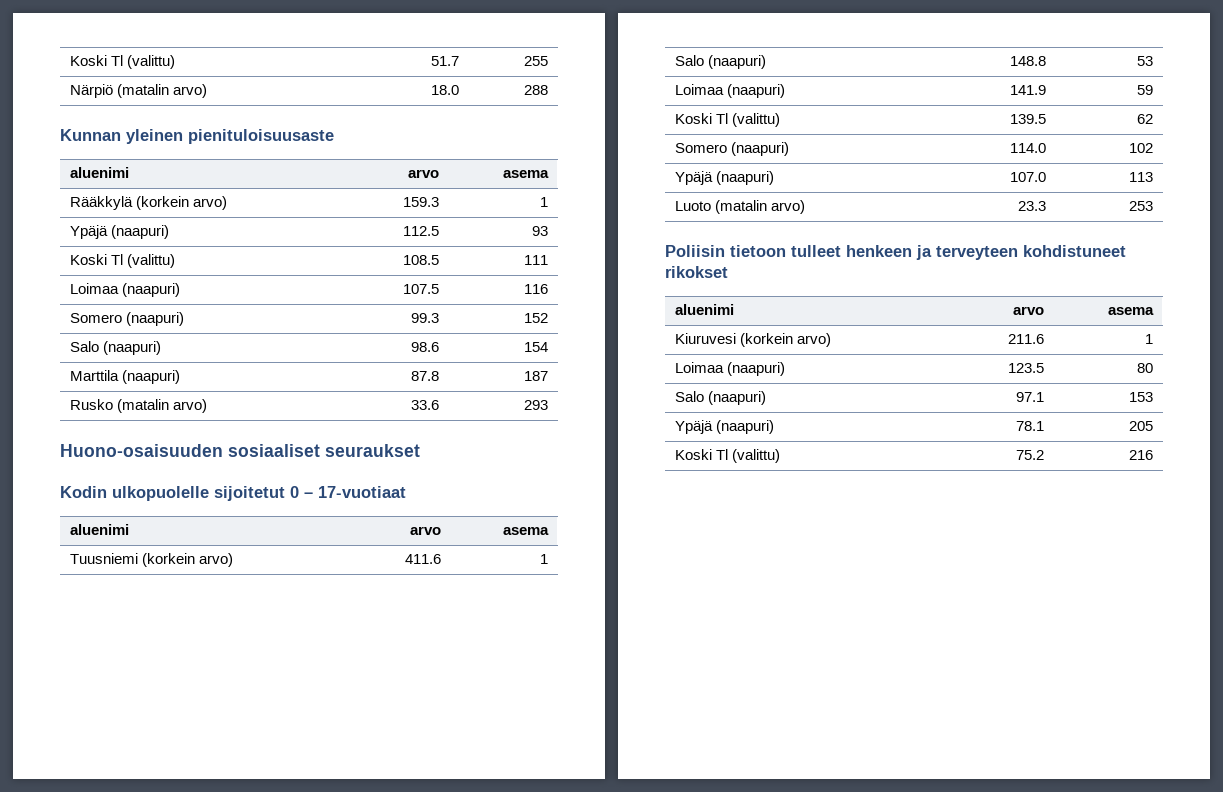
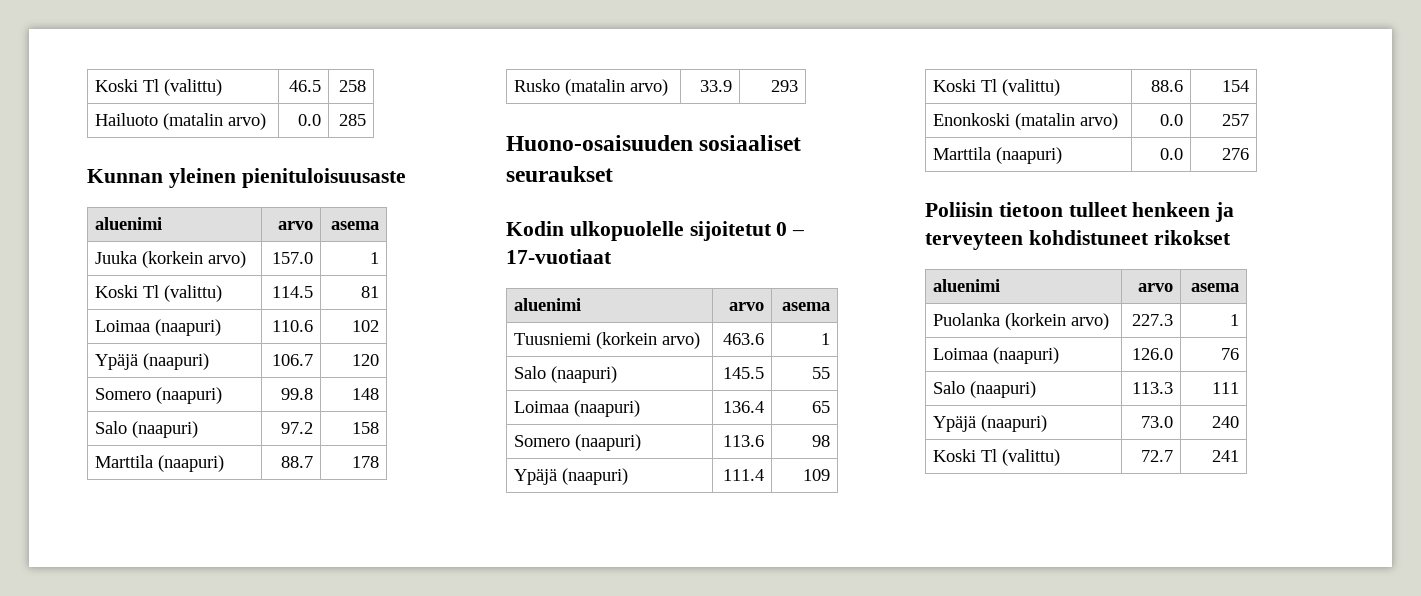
[70,55,176,69] [430,56,459,66] [523,56,548,66] [70,84,208,98] [430,85,459,95] [523,85,548,95] Koski Tl (valittu) | 51.7 | 255 // Närpiö (matalin arvo) | 18.0 | 288 -> [95,79,223,96] [288,80,321,92] [338,80,366,92] [95,113,267,130] [297,114,321,126] [338,114,366,126] Koski Tl (valittu) | 46.5 | 258 // Hailuoto (matalin arvo) | 0.0 | 285
[70,196,228,210] [402,197,439,207] [539,197,548,207] [70,225,170,239] [402,226,439,236] [531,226,548,236] [70,254,176,268] [402,255,439,265] [523,255,548,265] [70,283,181,297] [402,284,439,294] [523,284,548,294] [70,312,185,326] [410,313,439,323] [523,313,548,323] [70,341,162,355] [410,342,439,352] [523,342,548,352] [70,370,181,384] [410,371,439,381] [523,371,548,381] Rääkkylä (korkein arvo) | 159.3 | 1 // Ypäjä (naapuri) | 112.5 | 93 // Koski Tl (valittu) | 108.5 | 111 // Loimaa (naapuri) | 107.5 | 116 // Somero (naapuri) | 99.3 | 152 // Salo (naapuri) | 98.6 | 154 // Marttila (naapuri) | 87.8 | 187 -> [95,251,247,268] [271,252,313,264] [369,252,379,264] [95,285,223,302] [271,286,313,298] [360,286,379,298] [95,319,222,336] [271,320,313,332] [351,320,379,332] [95,353,210,370] [271,354,313,366] [351,354,379,366] [95,387,223,404] [280,388,313,400] [351,388,379,400] [95,421,199,438] [280,422,313,434] [351,422,379,434] [95,455,225,472] [280,456,313,468] [351,456,379,468] Juuka (korkein arvo) | 157.0 | 1 // Koski Tl (valittu) | 114.5 | 81 // Loimaa (naapuri) | 110.6 | 102 // Ypäjä (naapuri) | 106.7 | 120 // Somero (naapuri) | 99.8 | 148 // Salo (naapuri) | 97.2 | 158 // Marttila (naapuri) | 88.7 | 178
[410,400,439,410] 33.6 -> [699,80,732,92] 33.9
[404,554,441,564] 411.6 -> [722,333,764,345] 463.6
[1009,56,1046,66] [1136,56,1153,66] [675,84,786,98] [1009,85,1046,95] [1136,85,1153,95] [675,113,781,127] [1009,114,1046,124] [1136,114,1153,124] [675,142,790,156] [1009,143,1046,153] [1128,143,1153,153] [675,171,775,185] [1009,172,1046,182] [1128,172,1153,182] [675,200,806,214] [1017,201,1046,211] [1128,201,1153,211] 148.8 | 53 // Loimaa (naapuri) | 141.9 | 59 // Koski Tl (valittu) | 139.5 | 62 // Somero (naapuri) | 114.0 | 102 // Ypäjä (naapuri) | 107.0 | 113 // Luoto (matalin arvo) | 23.3 | 253 -> [722,367,764,379] [811,367,830,379] [514,400,641,417] [722,401,764,413] [811,401,830,413] [514,434,642,451] [722,435,764,447] [811,435,830,447] [514,468,629,485] [722,469,764,481] [802,469,830,481] [933,79,1061,96] [1150,80,1183,92] [1221,80,1249,92] [933,113,1119,130] [1159,114,1183,126] [1221,114,1249,126] [933,147,1063,164] [1159,148,1183,160] [1221,148,1249,160] 145.5 | 55 // Loimaa (naapuri) | 136.4 | 65 // Somero (naapuri) | 113.6 | 98 // Ypäjä (naapuri) | 111.4 | 109 // Koski Tl (valittu) | 88.6 | 154 // Enonkoski (matalin arvo) | 0.0 | 257 // Marttila (naapuri) | 0.0 | 276
[675,333,832,347] [1007,334,1044,344] Kiuruvesi (korkein arvo) | 211.6 -> [933,313,1110,330] [1131,314,1173,326] Puolanka (korkein arvo) | 227.3
[1007,363,1044,373] [1136,363,1153,373] [675,391,767,405] [1015,392,1044,402] [1128,392,1153,402] [675,420,775,434] [1015,421,1044,431] [1128,421,1153,431] [675,449,781,463] [1015,450,1044,460] [1128,450,1153,460] 123.5 | 80 // Salo (naapuri) | 97.1 | 153 // Ypäjä (naapuri) | 78.1 | 205 // Koski Tl (valittu) | 75.2 | 216 -> [1131,348,1173,360] [1220,348,1239,360] [933,381,1037,398] [1131,382,1173,394] [1211,382,1239,394] [933,415,1048,432] [1140,416,1173,428] [1211,416,1239,428] [933,449,1061,466] [1140,450,1173,462] [1211,450,1239,462] 126.0 | 76 // Salo (naapuri) | 113.3 | 111 // Ypäjä (naapuri) | 73.0 | 240 // Koski Tl (valittu) | 72.7 | 241

